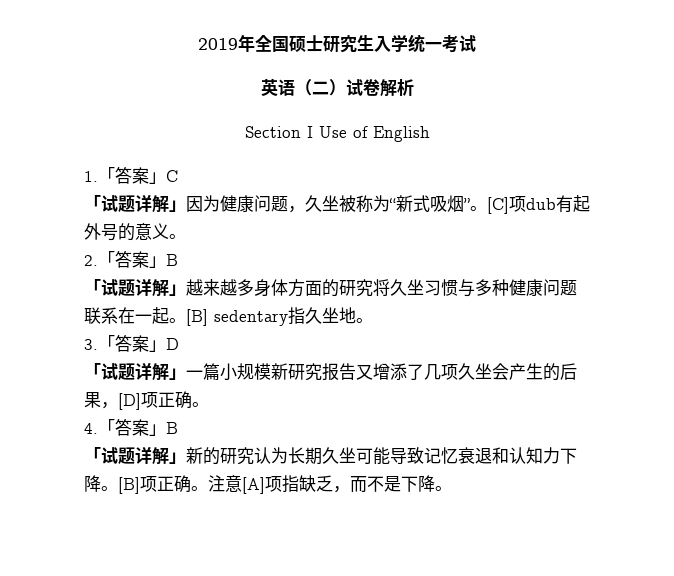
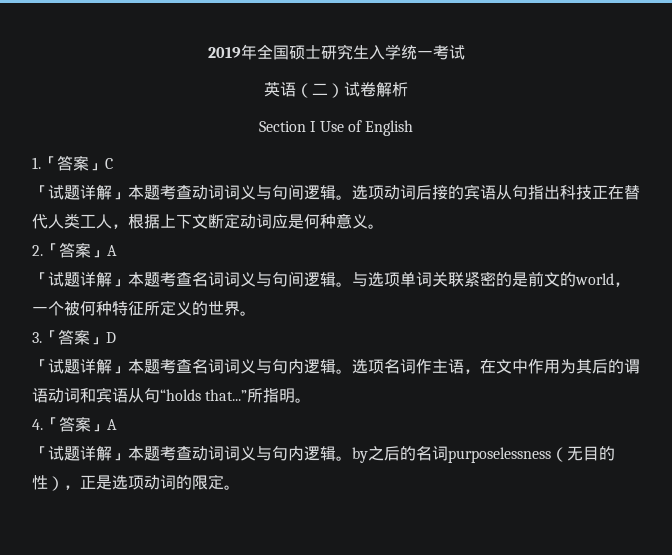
[186,195,590,214] [84,223,135,241] 因为健康问题，久坐被称为“新式吸烟”。[C]项dub有起外号的 -> [128,184,640,200] [32,213,336,229] 本题考查动词词义与句间逻辑。选项动词后接的宾语从句指出科技正在替代人类工人，根据上下文断定动词应是何种
[166,254,178,266] [84,278,577,297] [84,307,356,326] B // 「试题详解」越来越多身体方面的研究将久坐习惯与多种健康问题联系在一起。[B] sedentary指久坐地 -> [107,245,117,256] [32,271,630,287] [32,300,240,316] A // 「试题详解」本题考查名词词义与句间逻辑。与选项单词关联紧密的是前文的world，一个被何种特征所定义的世界
[186,363,577,381] [84,391,192,410] 一篇小规模新研究报告又增添了几项久坐会产生的后果，[D]项正确 -> [128,359,640,374] [32,387,296,403] 本题考查名词词义与句内逻辑。选项名词作主语，在文中作用为其后的谓语动词和宾语从句“holds that...”所指明
[166,422,178,434] [84,446,577,465] [84,475,435,494] B // 「试题详解」新的研究认为长期久坐可能导致记忆衰退和认知力下降。[B]项正确。注意[A]项指缺乏，而不是下降 -> [107,419,117,430] [32,446,615,463] [32,474,224,491] A // 「试题详解」本题考查动词词义与句内逻辑。by之后的名词purposelessness（无目的性），正是选项动词的限定

